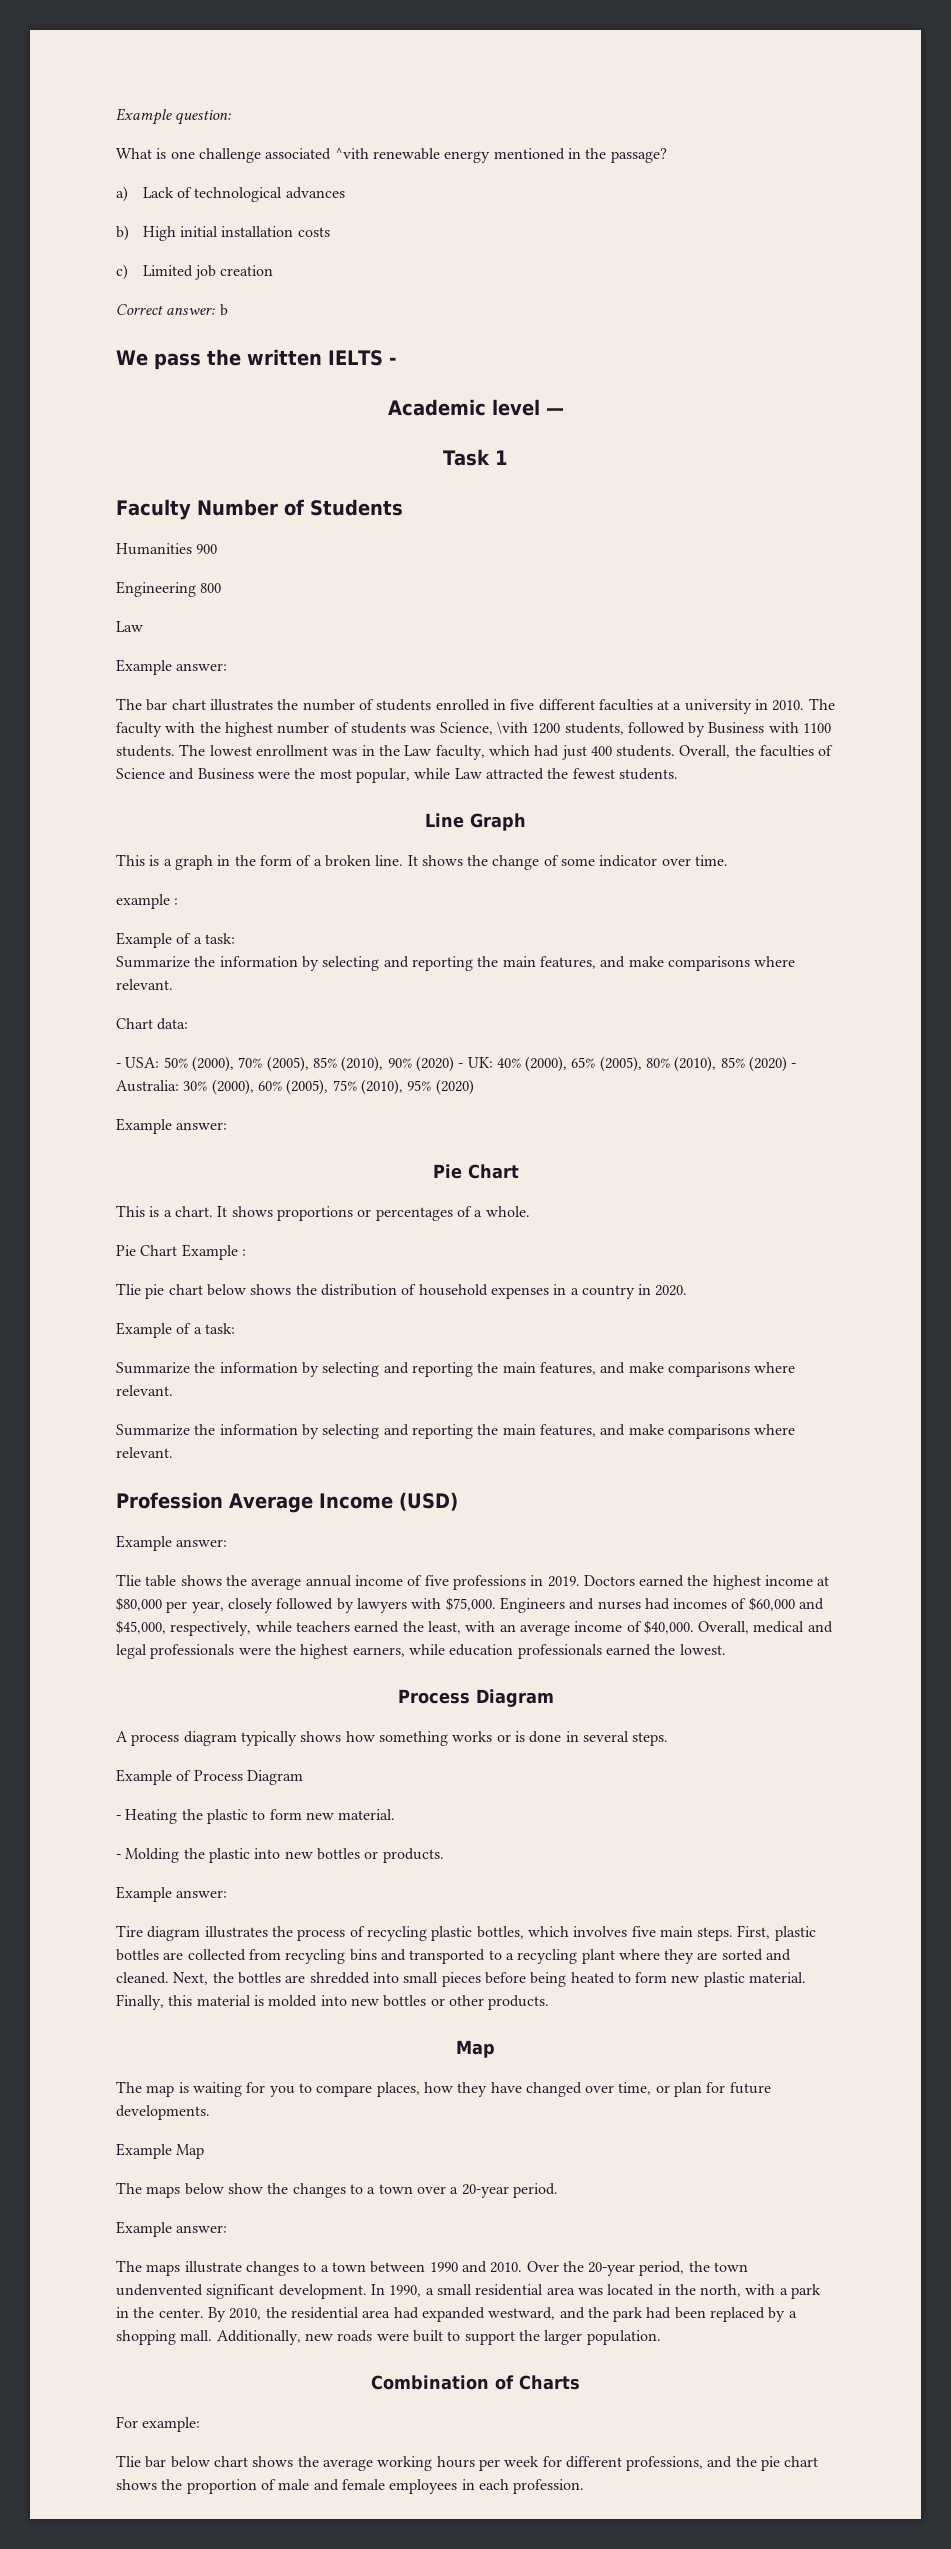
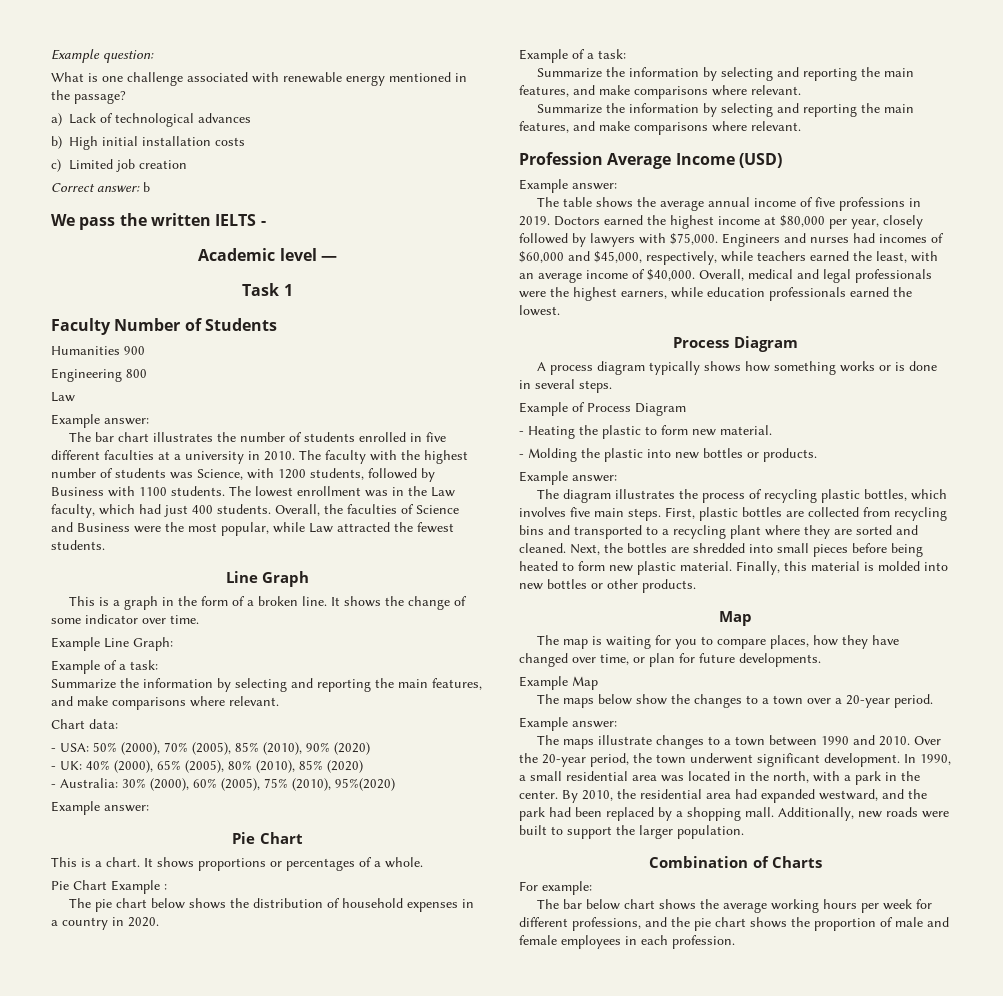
[334,148,369,159] ^vith -> [252,72,279,83] with
[496,721,528,734] \vith -> [247,468,274,479] with
[116,894,179,909] example : -> [51,637,173,651] Example Line Graph:
(454, 1064) none -> (370, 748) //
(788, 1064) none -> (363, 766) //
[407,1079,474,1095] 95% (2020) -> [335,778,395,791] 95%(2020)
[116,1283,141,1295] Tlie -> [69,898,92,908] The
[116,1574,141,1586] Tlie -> [537,197,560,207] The
[116,1925,143,1937] Tire -> [537,489,560,499] The
[116,2284,203,2296] undenvented -> [690,753,753,764] underwent
[116,2455,141,2467] Tlie -> [537,899,560,909] The

